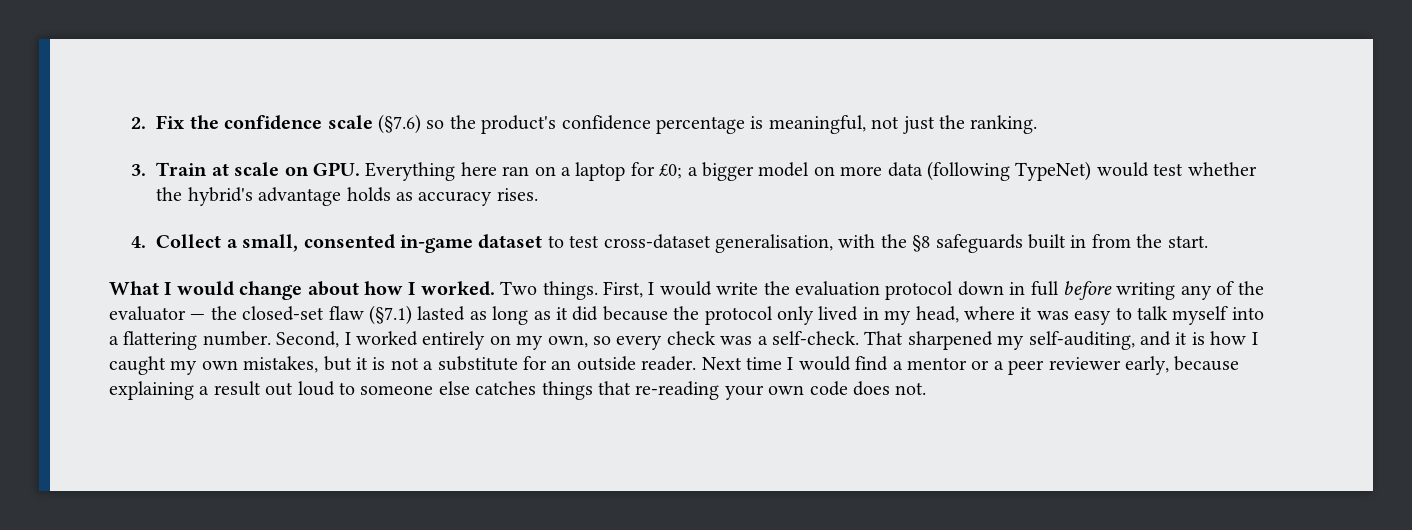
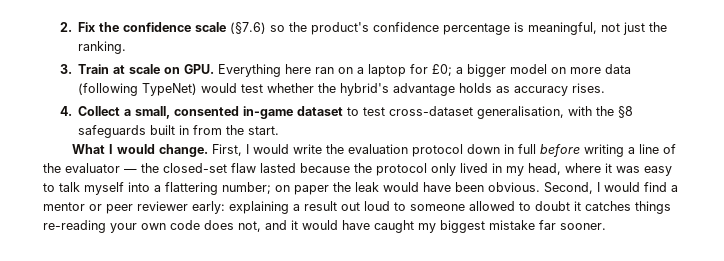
[239,281,598,300] change about how I worked. Two things. -> [159,144,209,157] change.
[1180,285,1212,300] any -> [628,144,660,154] a line
[369,305,599,325] (§7.1) lasted as long as it did -> [260,163,296,173] lasted
[202,331,1258,350] [109,356,782,375] number. Second, I worked entirely on my own, so every check was a self-check. That sharpened my self-auditing, and it is how I caught my own mistakes, but it is not a substitute for an outside reader. Next time -> [222,182,593,195] number; on paper the leak would have been obvious. Second,
[993,361,1004,370] a -> (102, 207) none
[1124,356,1240,375] early, because -> [192,201,225,214] early:
[438,381,470,395] else -> [469,201,581,211] allowed to doubt it
[598,381,631,395] that -> (671, 207) none
[895,382,927,395] not. -> [238,220,606,233] not, and it would have caught my biggest mistake far sooner.

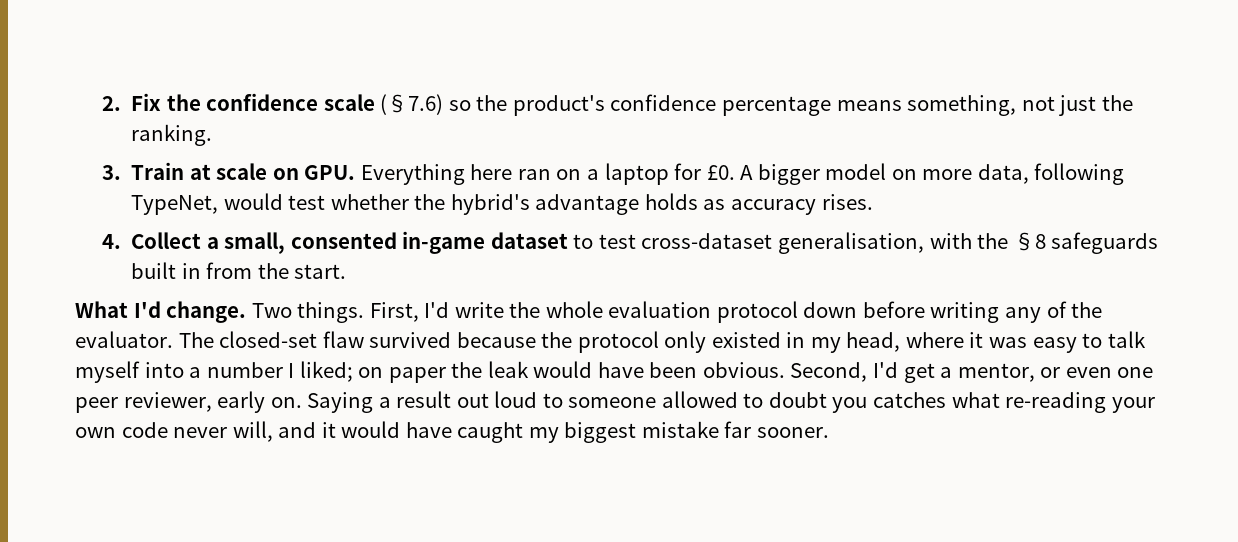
[513,22,597,35] is meaningful, -> [836,95,1017,116] means something,
[431,64,463,76] £0; a -> [706,165,754,180] £0. A
[604,64,631,74] [77,83,197,96] data (following TypeNet) -> [977,163,1125,185] [131,195,219,215] data, following TypeNet,
[109,144,290,157] I would change. First, I would -> [133,301,450,323] I'd change. Two things. First, I'd
(345, 149) none -> [545,301,603,318] whole
[504,144,677,157] [43,163,159,173] in full before writing a line of the evaluator — the -> [862,301,1103,323] [75,331,214,348] before writing any of the evaluator. The
[260,163,296,173] lasted -> [369,332,452,348] survived
[460,163,488,173] lived -> [711,332,781,348] existed
[165,182,271,195] flattering number; -> [206,361,353,382] number I liked;
[597,182,678,192] [43,201,289,214] I would find a mentor or peer reviewer early: explaining -> [873,362,1154,383] [75,391,374,413] I'd get a mentor, or even one peer reviewer, early on. Saying
[574,201,671,214] it catches things -> [832,392,1000,413] you catches what
[204,220,261,232] does not, -> [173,421,273,442] never will,

